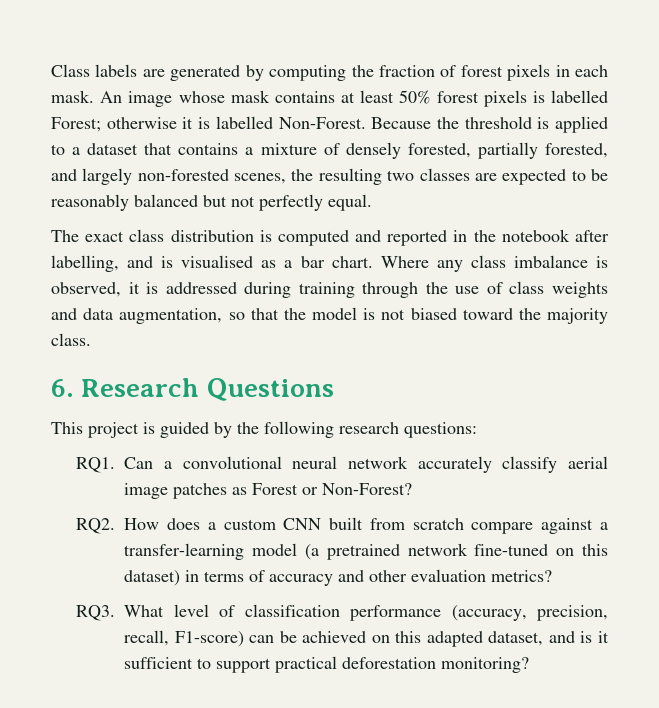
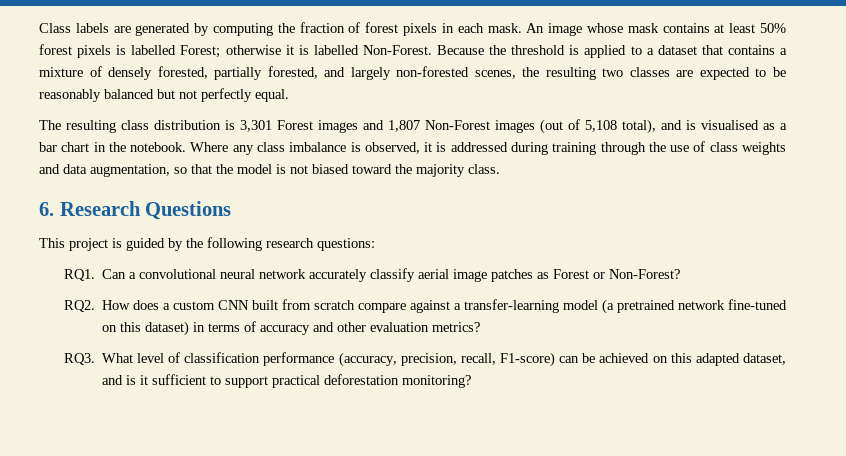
[85,231,125,242] exact -> [66,120,116,133] resulting
[277,229,609,246] [51,255,119,272] computed and reported in the notebook after labelling, -> [240,119,656,134] 3,301 Forest images and 1,807 Non-Forest images (out of 5,108 total),
[331,256,373,268] chart. -> [61,142,187,152] chart in the notebook.

